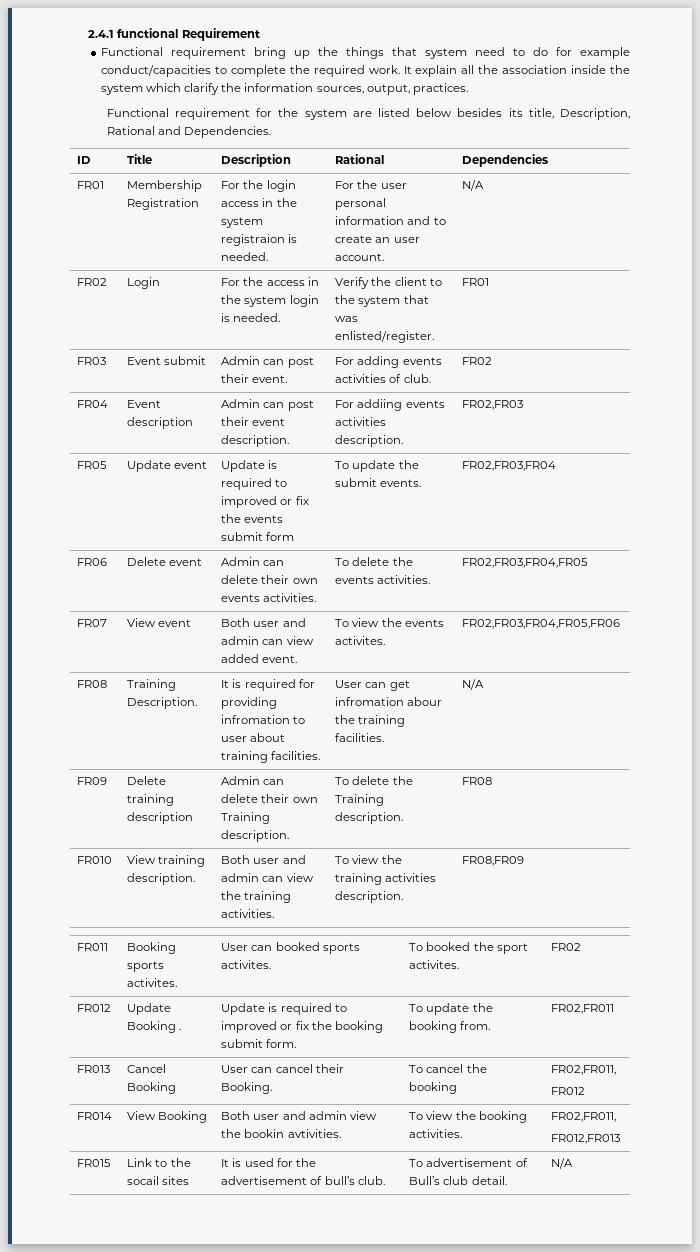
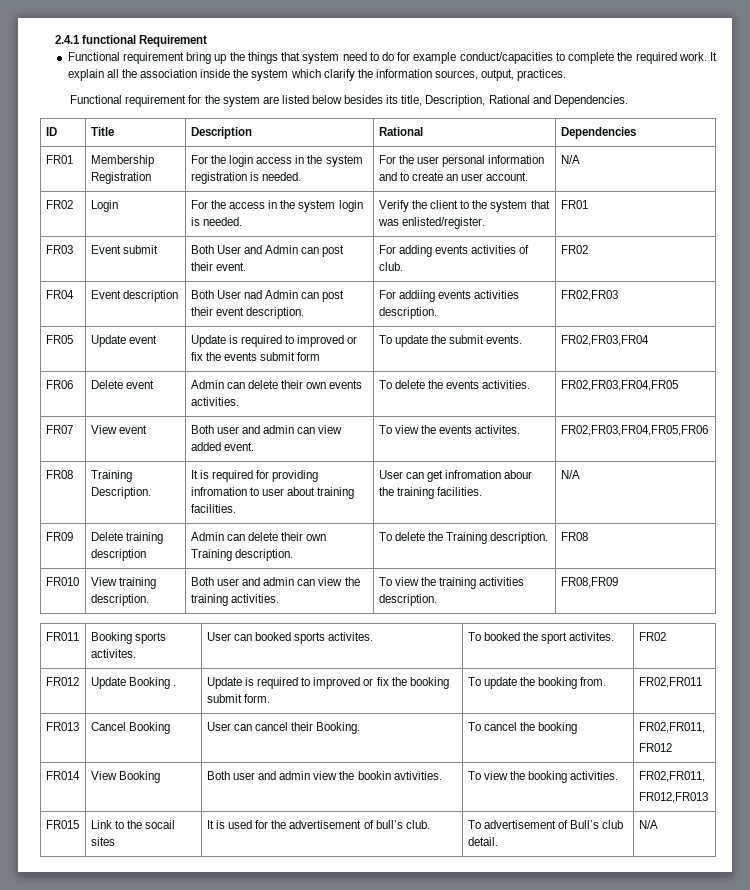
[221,234,286,246] registraion -> [190,172,247,184] registration
(207, 360) none -> [190,245,263,254] Both User and
(194, 423) none -> [190,290,263,299] Both User nad

